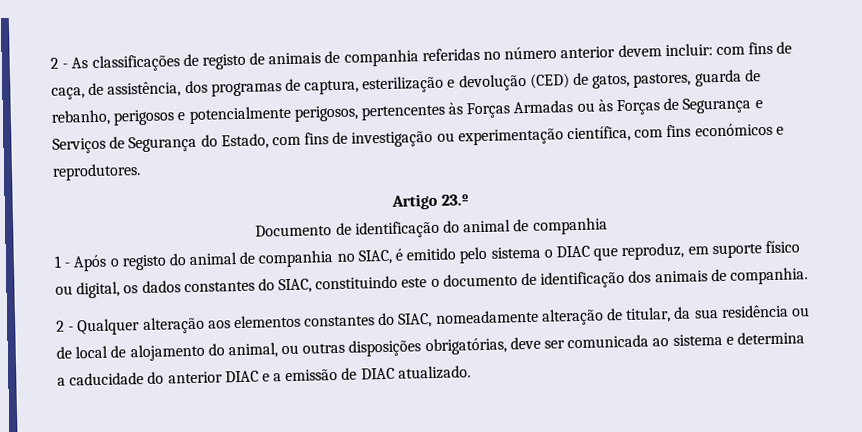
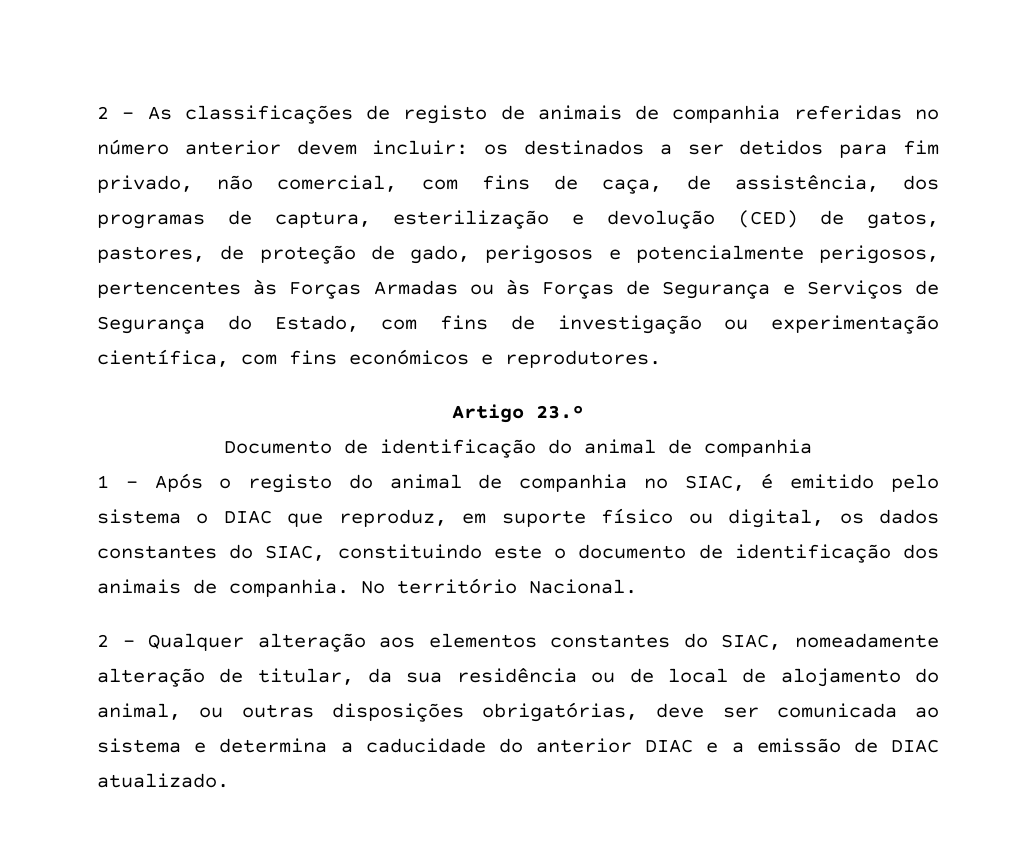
(713, 50) none -> [484,140,939,158] [97,175,398,193] os destinados a ser detidos para fim privado, não comercial,
[694,69,761,87] [51,109,111,126] guarda de rebanho, -> [220,245,470,264] de proteção de gado,
(808, 276) none -> [361,578,637,594] No território Nacional.

